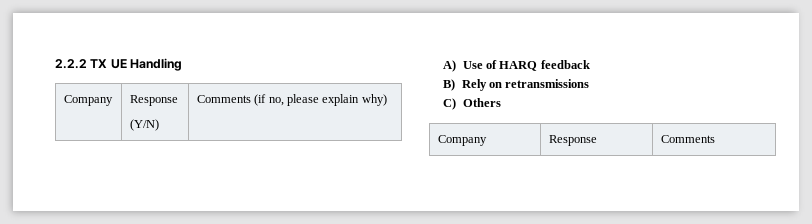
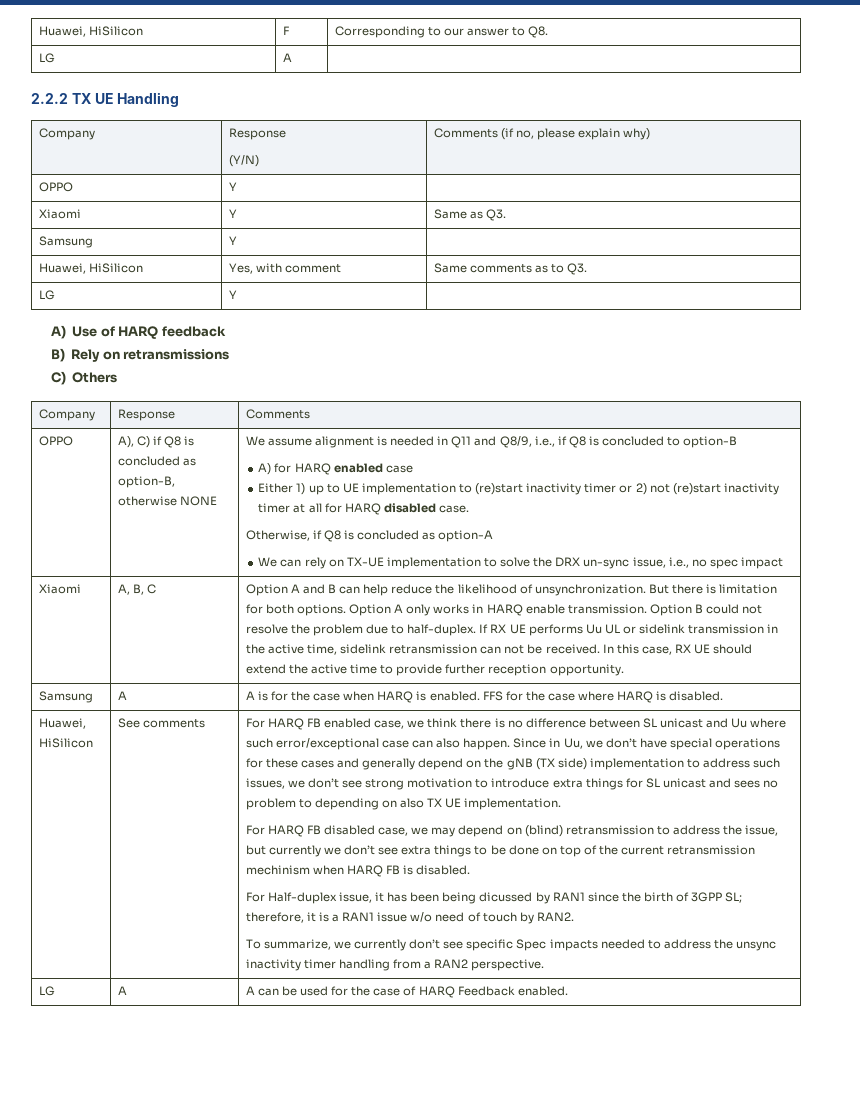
(55, 64) none -> [38,26,143,37] [282,26,289,35] [334,26,549,38] [38,53,55,63] [282,53,292,62] Huawei, HiSilicon | F | Corresponding to our answer to Q8. // LG | A | //
(387, 100) none -> [38,182,73,192] [228,182,237,191] [38,209,81,219] [228,209,237,218] [433,209,506,221] [38,236,93,248] [228,236,237,245] [38,263,143,274] [228,263,341,274] [433,263,588,275] [38,290,55,300] [228,290,237,299] // OPPO | Y | // Xiaomi | Y | Same as Q3. // Samsung | Y | // Huawei, HiSilicon | Yes, with comment | Same comments as to Q3. // LG | Y |
(715, 139) none -> [38,436,73,446] [117,436,195,448] [117,456,196,466] [117,476,175,488] [117,496,217,506] [245,436,738,448] [258,463,413,475] [258,483,779,495] [258,503,469,515] [245,530,494,542] [258,557,783,569] [38,584,81,594] [117,584,156,595] [245,584,778,596] [245,604,763,616] [245,624,779,636] [245,644,753,655] [245,664,624,676] [38,691,93,703] [117,691,127,700] [245,691,724,703] [38,718,86,729] [38,738,93,748] [117,718,205,728] [245,718,787,730] [245,738,781,750] [245,758,781,770] [245,778,779,790] [245,798,562,810] [245,825,779,837] [245,845,756,857] [245,865,471,877] [245,892,743,904] [245,912,574,924] [245,939,777,951] [245,959,545,971] [38,986,55,996] [117,986,127,995] [245,986,568,998] // OPPO | A), C) if Q8 is concluded as option-B, otherwise NONE | We assume alignment is needed in Q11 and Q8/9, i.e., if Q8 is concluded to option-B // A) for HARQ enabled case // Either 1) up to UE implementation to (re)start inactivity timer or 2) not (re)start inactivity timer at all for HARQ disabled case. // Otherwise, if Q8 is concluded as option-A // We can rely on TX-UE implementation to solve the DRX un-sync issue, i.e., no spec impact // Xiaomi | A, B, C | Option A and B can help reduce the likelihood of unsynchronization. But there is limitation for both options. Option A only works in HARQ enable transmission. Option B could not resolve the problem due to half-duplex. If RX UE performs Uu UL or sidelink transmission in the active time, sidelink retransmission can not be received. In this case, RX UE should extend the active time to provide further reception opportunity. // Samsung | A | A is for the case when HARQ is enabled. FFS for the case where HARQ is disabled. // Huawei, HiSilicon | See comments | For HARQ FB enabled case, we think there is no difference between SL unicast and Uu where such error/exceptional case can also happen. Since in Uu, we don’t have special operations for these cases and generally depend on the gNB (TX side) implementation to address such issues, we don’t see strong motivation to introduce extra things for SL unicast and sees no problem to depending on also TX UE implementation. // For HARQ FB disabled case, we may depend on (blind) retransmission to address the issue, but currently we don’t see extra things to be done on top of the current retransmission mechinism when HARQ FB is disabled. // For Half-duplex issue, it has been being dicussed by RAN1 since the birth of 3GPP SL; therefore, it is a RAN1 issue w/o need of touch by RAN2. // To summarize, we currently don’t see specific Spec impacts needed to address the unsync inactivity timer handling from a RAN2 perspective. // LG | A | A can be used for the case of HARQ Feedback enabled.

